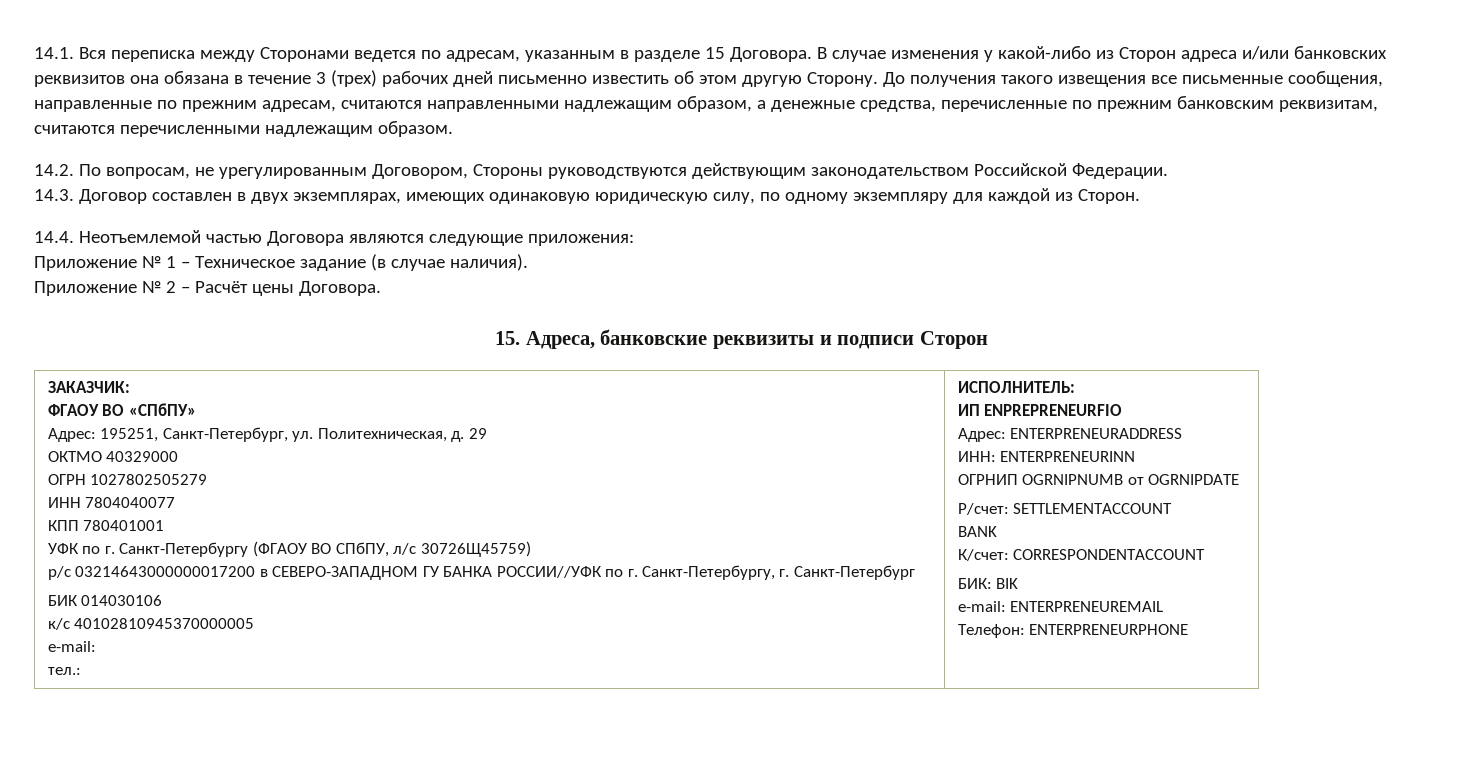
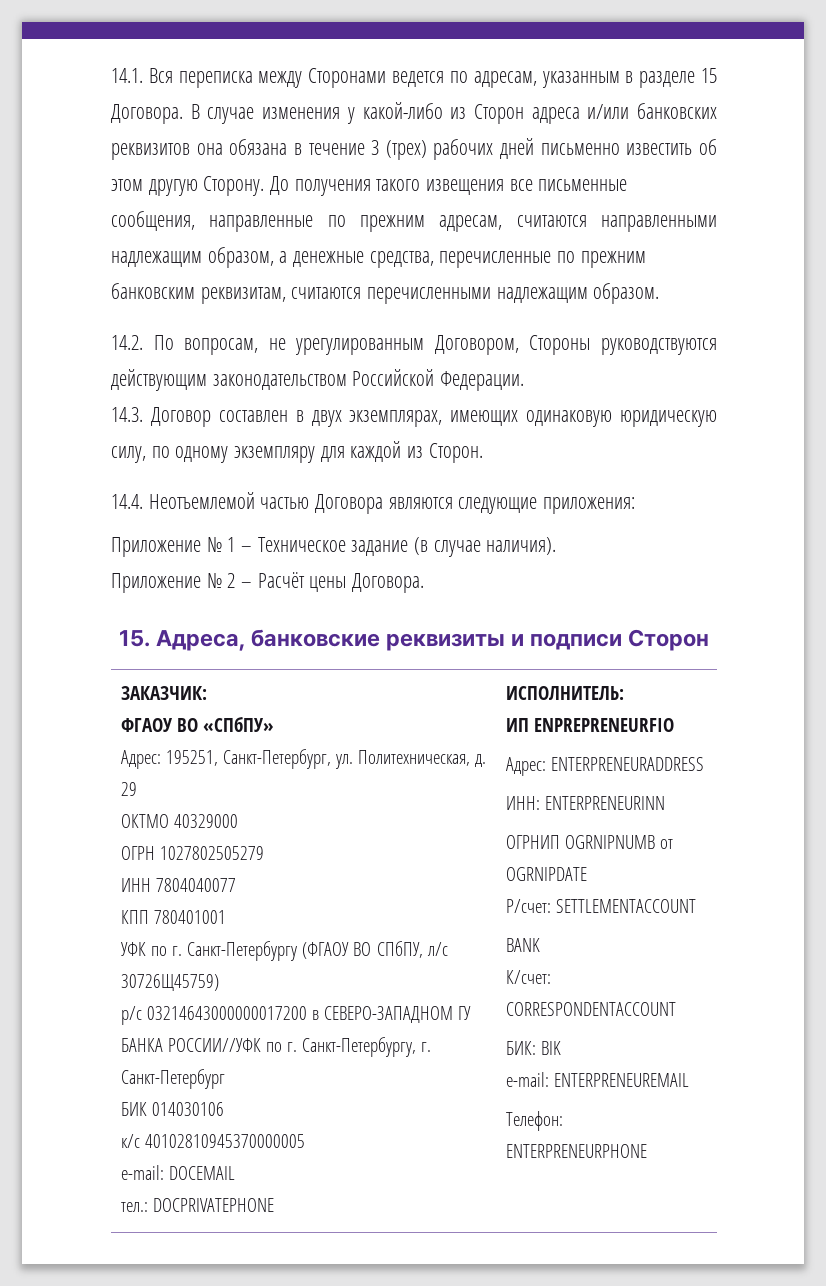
(96, 646) none -> [168,1166,235,1180] DOCEMAIL
(81, 671) none -> [152,1198,274,1212] DOCPRIVATEPHONE

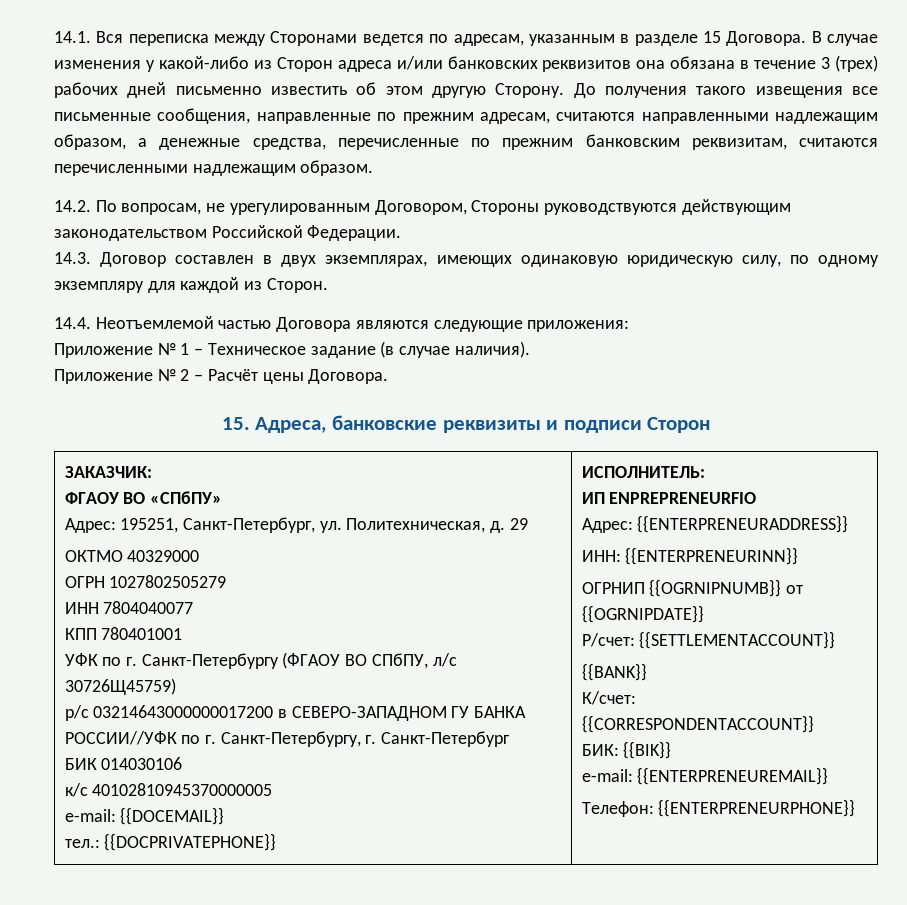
[168,1166,235,1180] DOCEMAIL -> [120,807,225,825] {{DOCEMAIL}}
[152,1198,274,1212] DOCPRIVATEPHONE -> [104,833,277,851] {{DOCPRIVATEPHONE}}
[550,757,704,771] ENTERPRENEURADDRESS -> [637,515,849,533] {{ENTERPRENEURADDRESS}}
[544,796,665,810] ENTERPRENEURINN -> [625,547,799,565] {{ENTERPRENEURINN}}
[564,835,674,849] [505,867,587,881] OGRNIPNUMB от OGRNIPDATE -> [649,579,804,597] [581,605,704,623] {{OGRNIPNUMB}} от {{OGRNIPDATE}}
[555,899,696,913] [505,938,540,952] SETTLEMENTACCOUNT // BANK -> [639,631,836,649] [581,663,647,681] {{SETTLEMENTACCOUNT}} // {{BANK}}
[505,1002,676,1016] CORRESPONDENTACCOUNT -> [581,715,814,733] {{CORRESPONDENTACCOUNT}}
[540,1041,561,1055] [505,1072,689,1087] BIK // e-mail: ENTERPRENEUREMAIL -> [623,741,672,759] [581,767,829,785] {{BIK}} // e-mail: {{ENTERPRENEUREMAIL}}
[505,1144,647,1158] ENTERPRENEURPHONE -> [658,799,856,817] {{ENTERPRENEURPHONE}}

